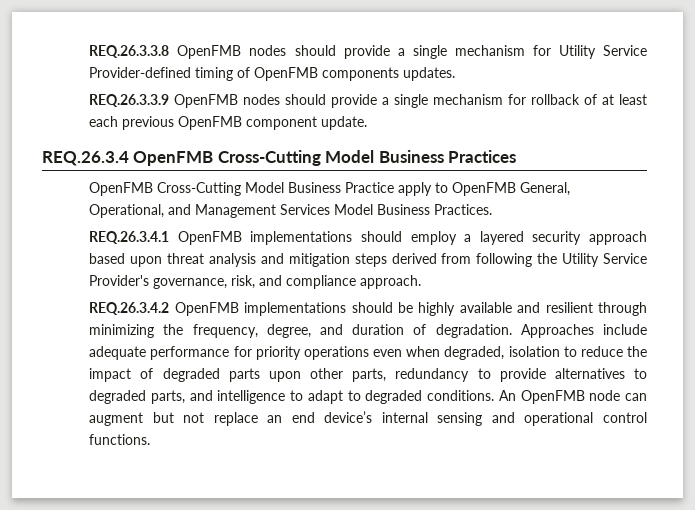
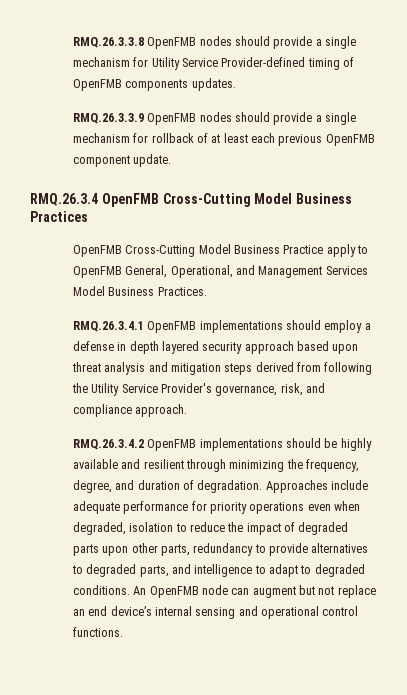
[89,45,170,58] REQ.26.3.3.8 -> [72,37,144,48] RMQ.26.3.3.8
[89,94,170,107] REQ.26.3.3.9 -> [72,113,144,124] RMQ.26.3.3.9
[42,151,129,166] REQ.26.3.4 -> [30,193,98,206] RMQ.26.3.4
[89,231,170,244] REQ.26.3.4.1 -> [72,321,144,332] RMQ.26.3.4.1
(472, 238) none -> [72,341,159,354] defense in depth
[89,302,170,315] REQ.26.3.4.2 -> [72,439,144,450] RMQ.26.3.4.2

